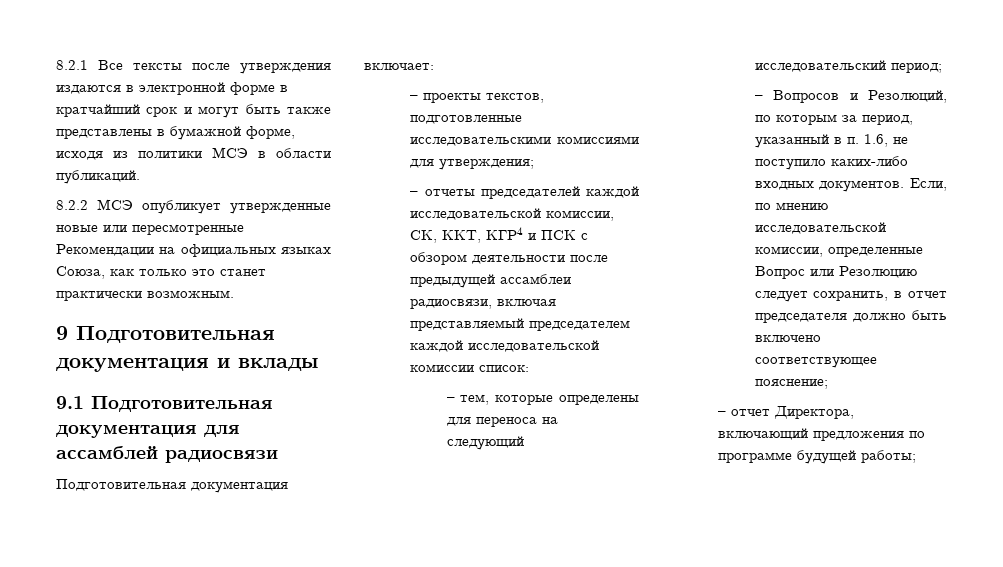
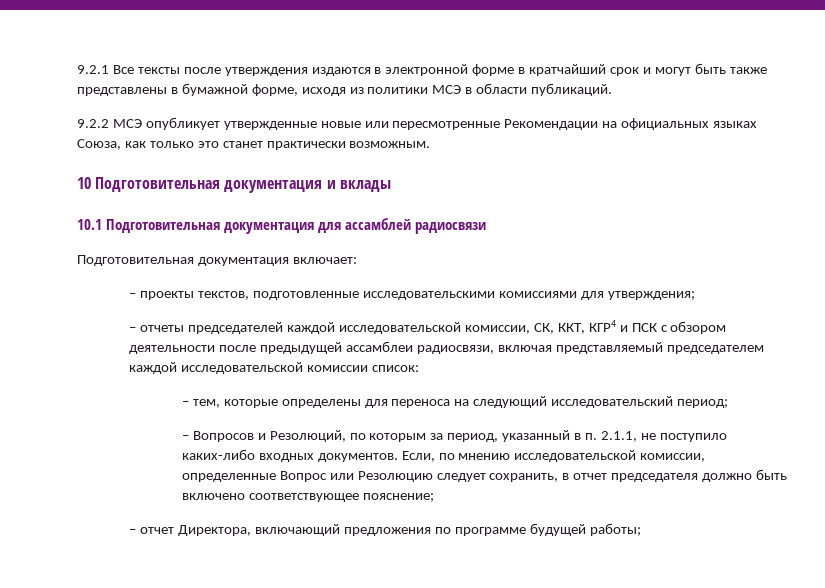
[56,60,88,70] 8.2.1 -> [77,65,109,74] 9.2.1
[56,200,88,210] 8.2.2 -> [77,119,109,128] 9.2.2
[56,326,68,340] 9 -> [77,177,91,189] 10
[56,396,84,409] 9.1 -> [77,219,102,230] 10.1
[863,134,888,147] 1.6, -> [600,431,637,442] 2.1.1,

